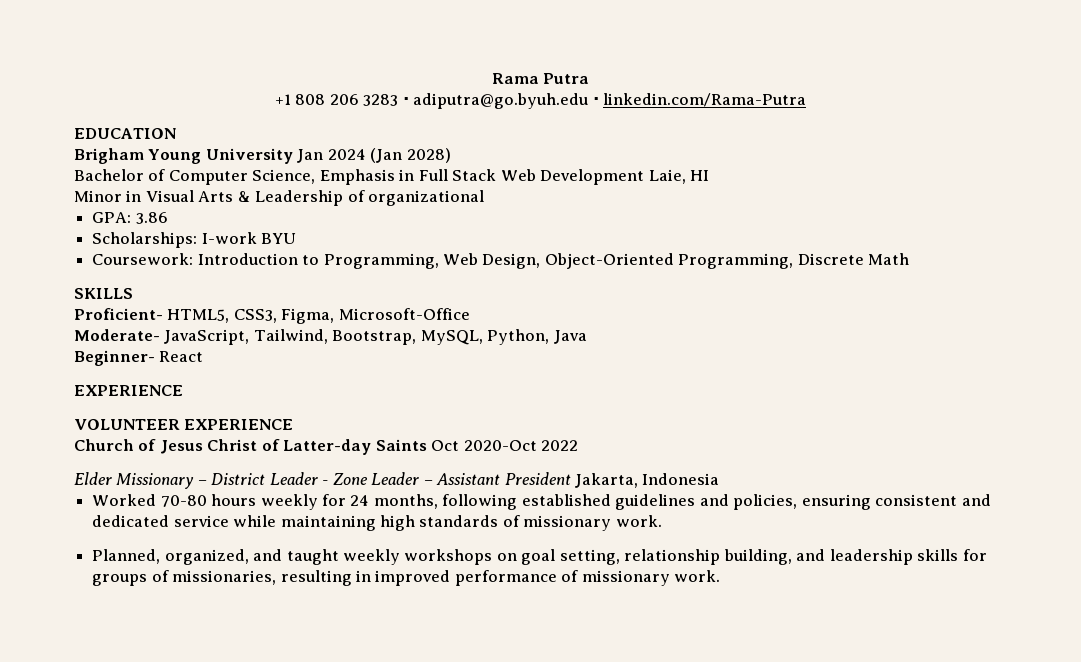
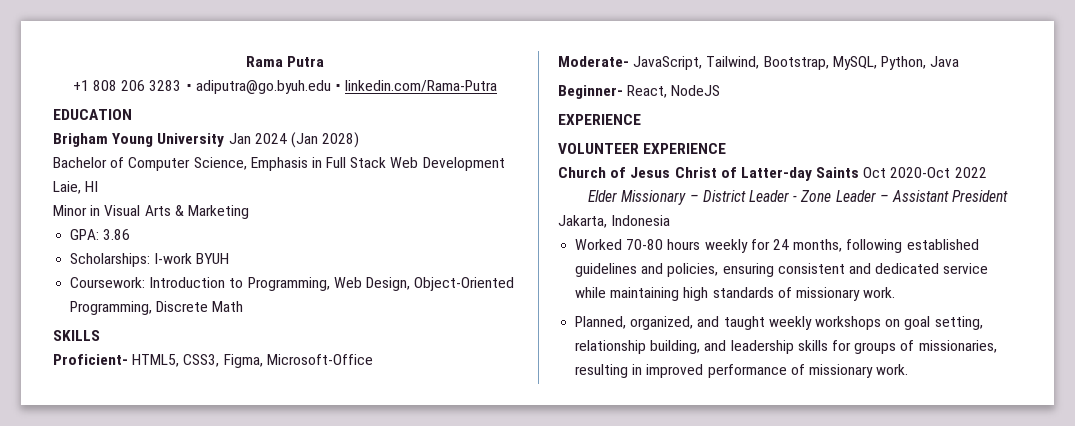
[255,190,485,206] Leadership of organizational -> [187,205,249,219] Marketing
[261,233,297,244] BYU -> [196,253,230,264] BYUH
[159,351,204,362] React -> [627,85,721,98] React, NodeJS

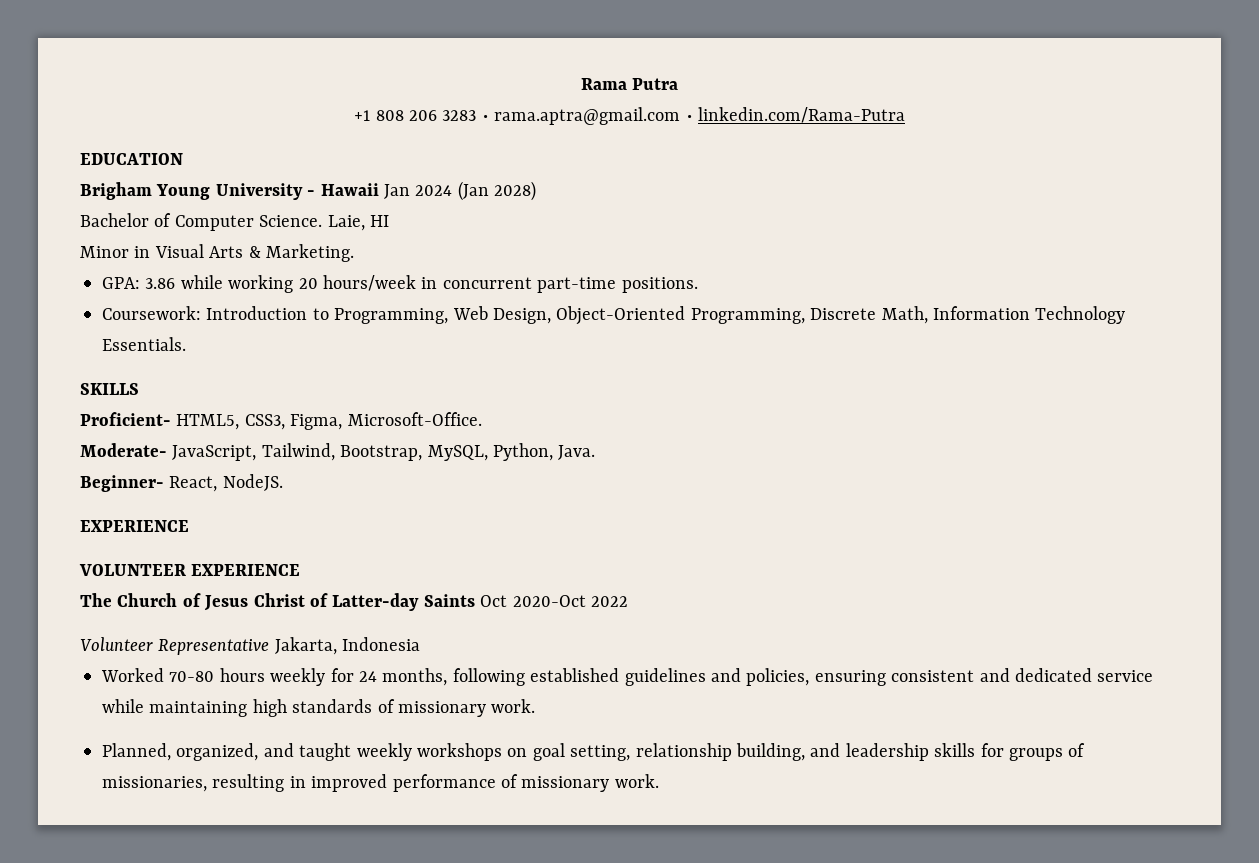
[195,80,331,94] adiputra@go.byuh.edu -> [494,107,681,125] rama.aptra@gmail.com
(225, 140) none -> [307,183,379,196] - Hawaii
[193,157,505,171] Science, Emphasis in Full Stack Web Development -> [259,215,323,227] Science.
[187,205,249,219] Marketing -> [266,244,354,262] Marketing.
[70,253,230,267] // Scholarships: I-work BYUH -> [180,275,698,293] while working 20 hours/week in concurrent part-time positions.
[212,301,244,312] Math -> [881,306,1126,324] [102,337,186,351] Math, Information Technology Essentials.
[266,354,373,365] Microsoft-Office -> [347,412,482,426] Microsoft-Office.
[930,56,960,67] Java -> [558,445,596,460] Java.
[671,85,721,96] NodeJS -> [222,474,283,491] NodeJS.
(727, 148) none -> [80,593,112,607] The
[588,190,1009,205] Elder Missionary – District Leader - Zone Leader – Assistant President -> [80,637,270,655] Volunteer Representative

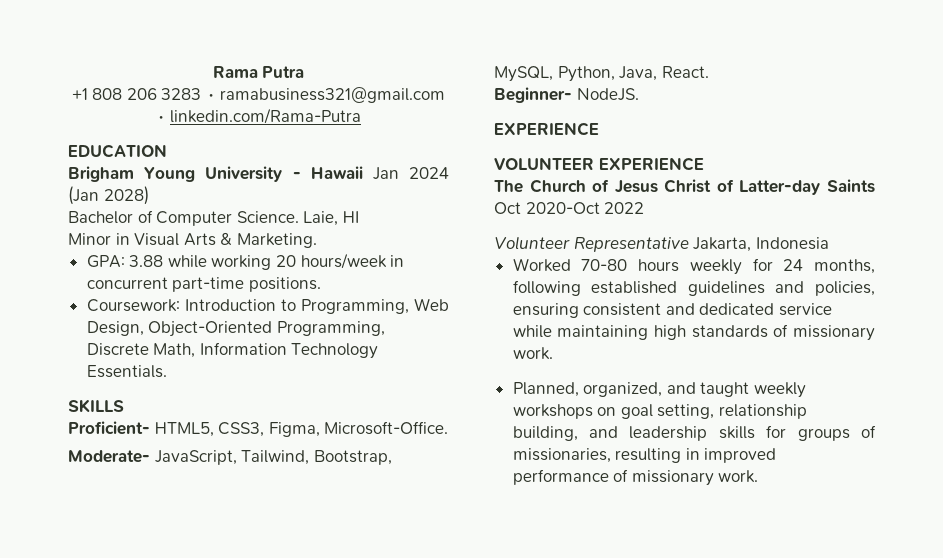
[494,107,681,125] rama.aptra@gmail.com -> [220,87,446,103] ramabusiness321@gmail.com
[145,278,176,289] 3.86 -> [129,255,164,267] 3.88
[558,445,596,460] Java. -> [619,66,709,81] Java, React.
[169,476,218,492] React, -> (572, 95) none

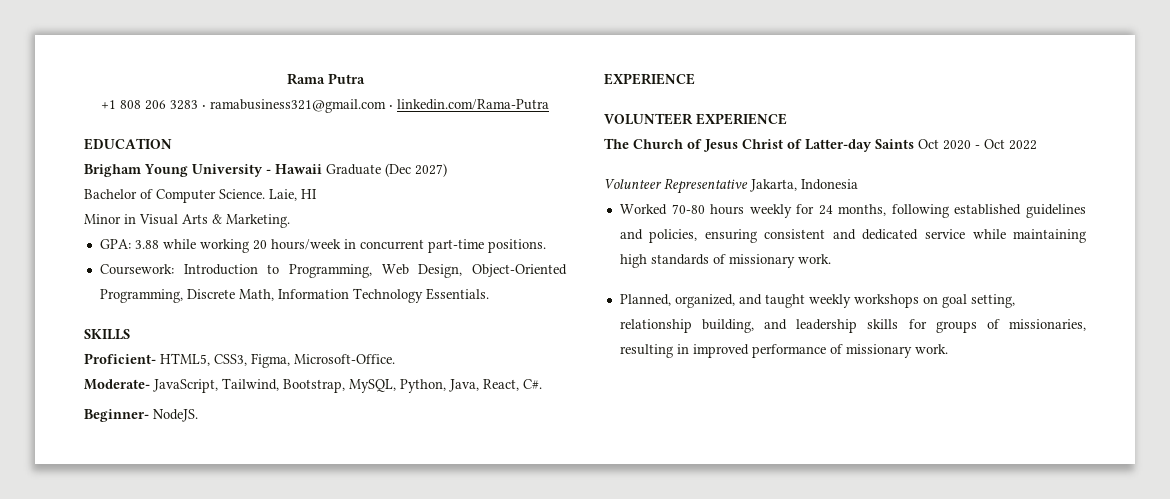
[372,167,449,180] [68,186,149,205] Jan 2024 (Jan 2028) -> [326,163,447,177] Graduate (Dec 2027)
[661,66,709,78] React. -> [483,379,542,391] React, C#.
[525,202,600,214] 2020-Oct -> [943,139,1005,150] 2020 - Oct

